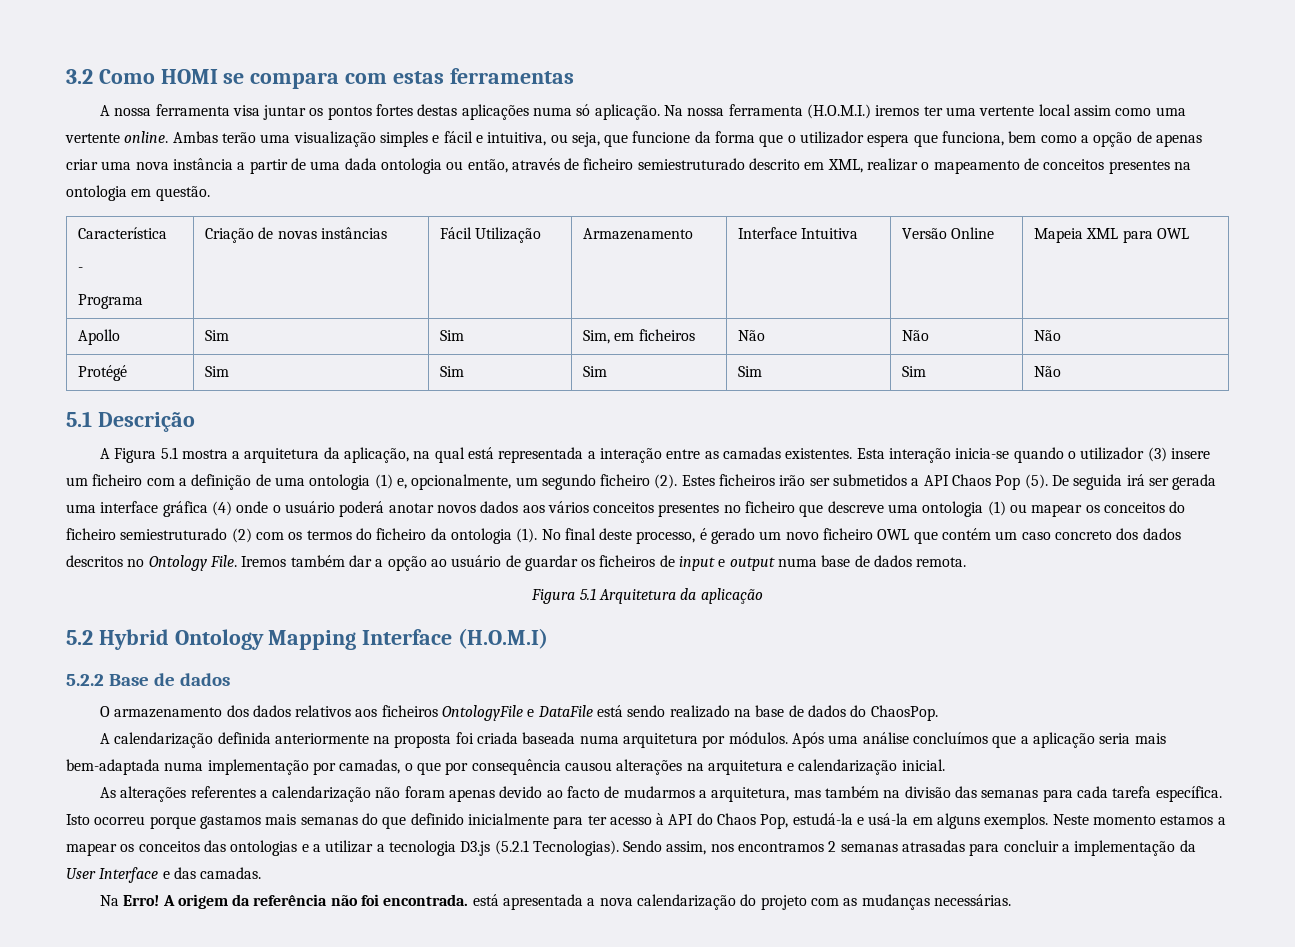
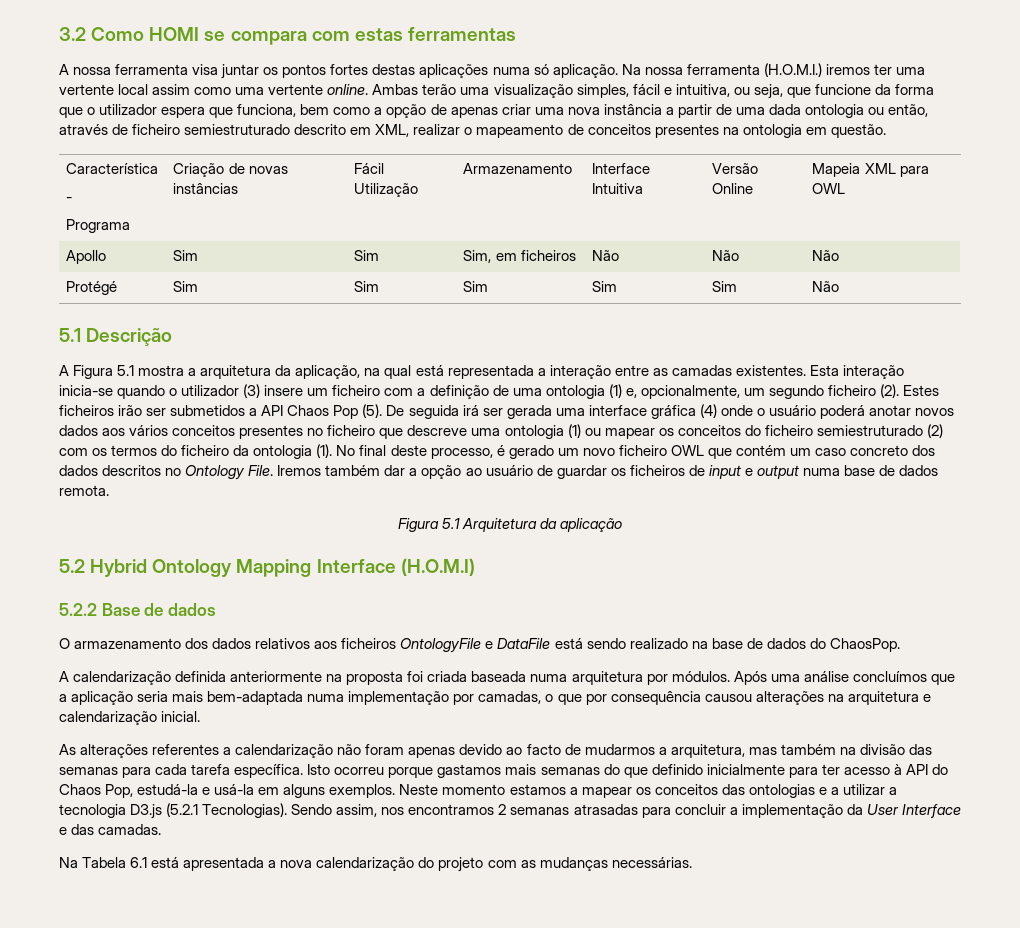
[379,131,440,147] simples e -> [576,84,629,98] simples,
[123,894,469,909] Erro! A origem da referência não foi encontrada. -> [82,857,148,868] Tabela 6.1

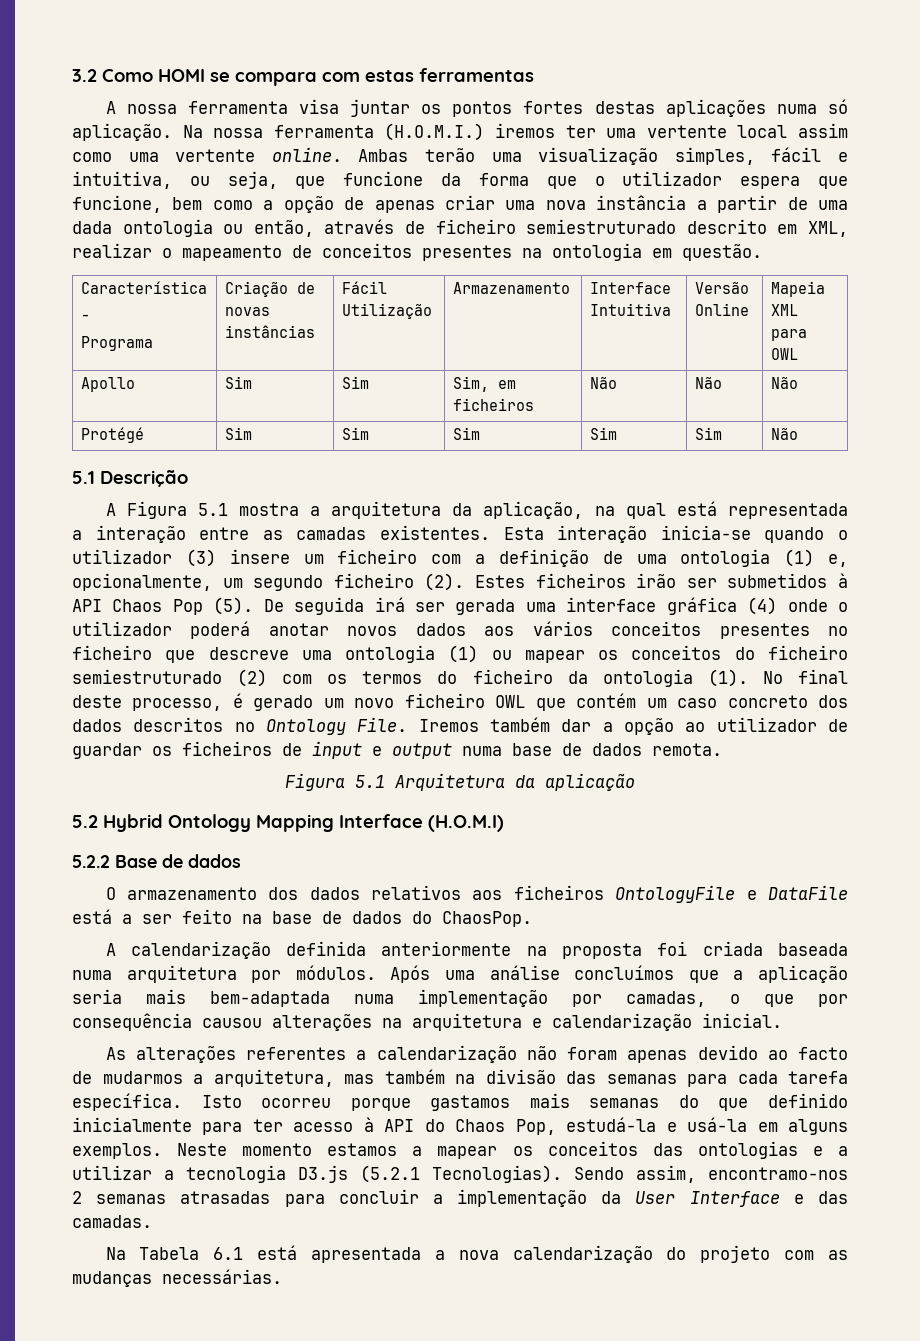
[237,104,297,117] funciona, -> [72,195,162,213] funcione,
[249,408,258,416] a -> [838,573,849,588] à
[768,405,816,416] usuário -> [72,621,172,636] utilizador
[485,465,533,476] usuário -> [716,717,817,732] utilizador
[586,638,688,649] sendo realizado -> [122,909,232,924] a ser feito
[381,804,495,815] nos encontramos -> [708,1167,848,1180] encontramo-nos

